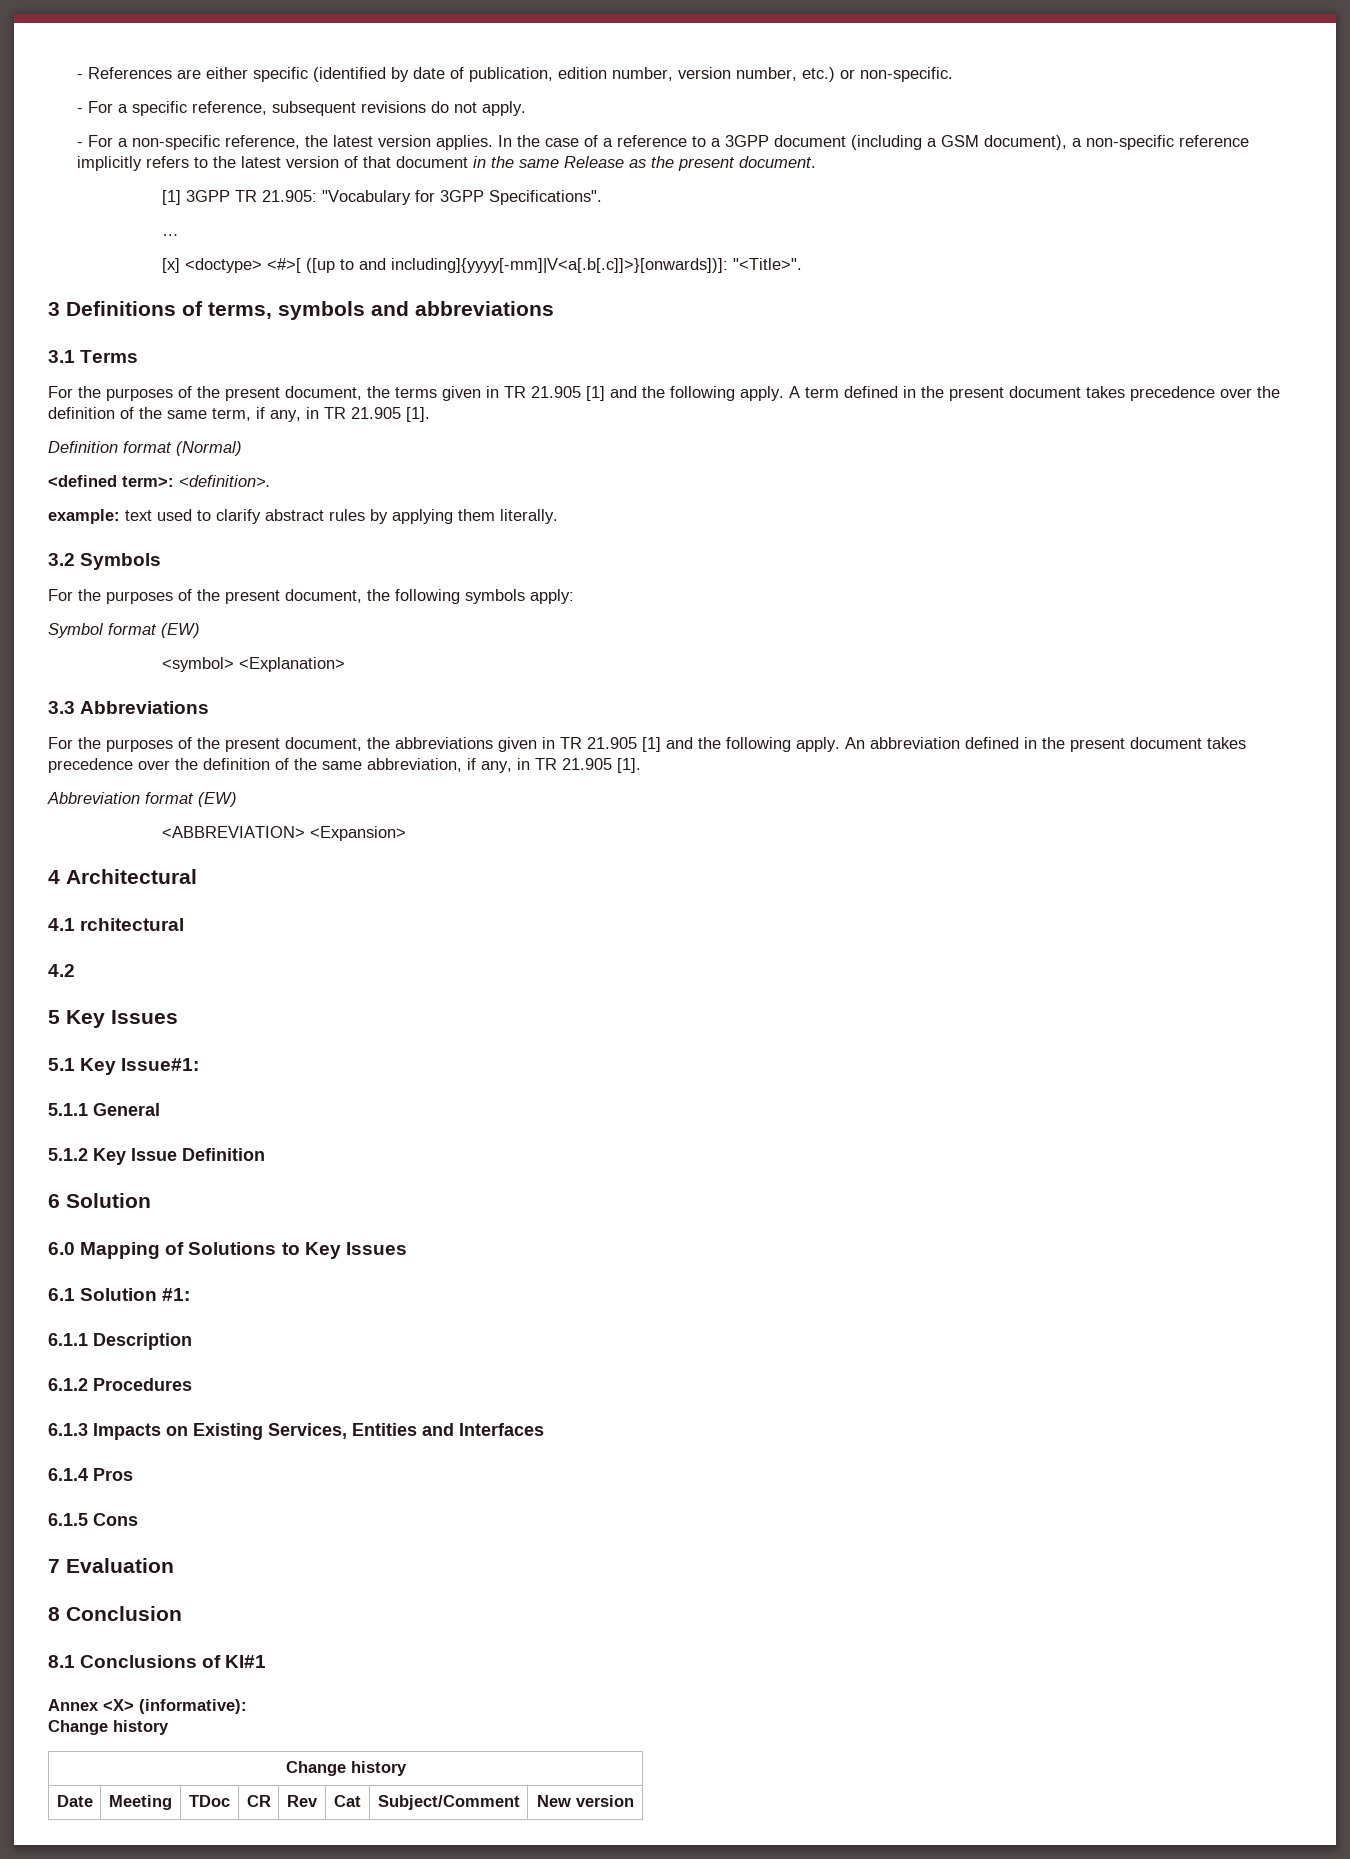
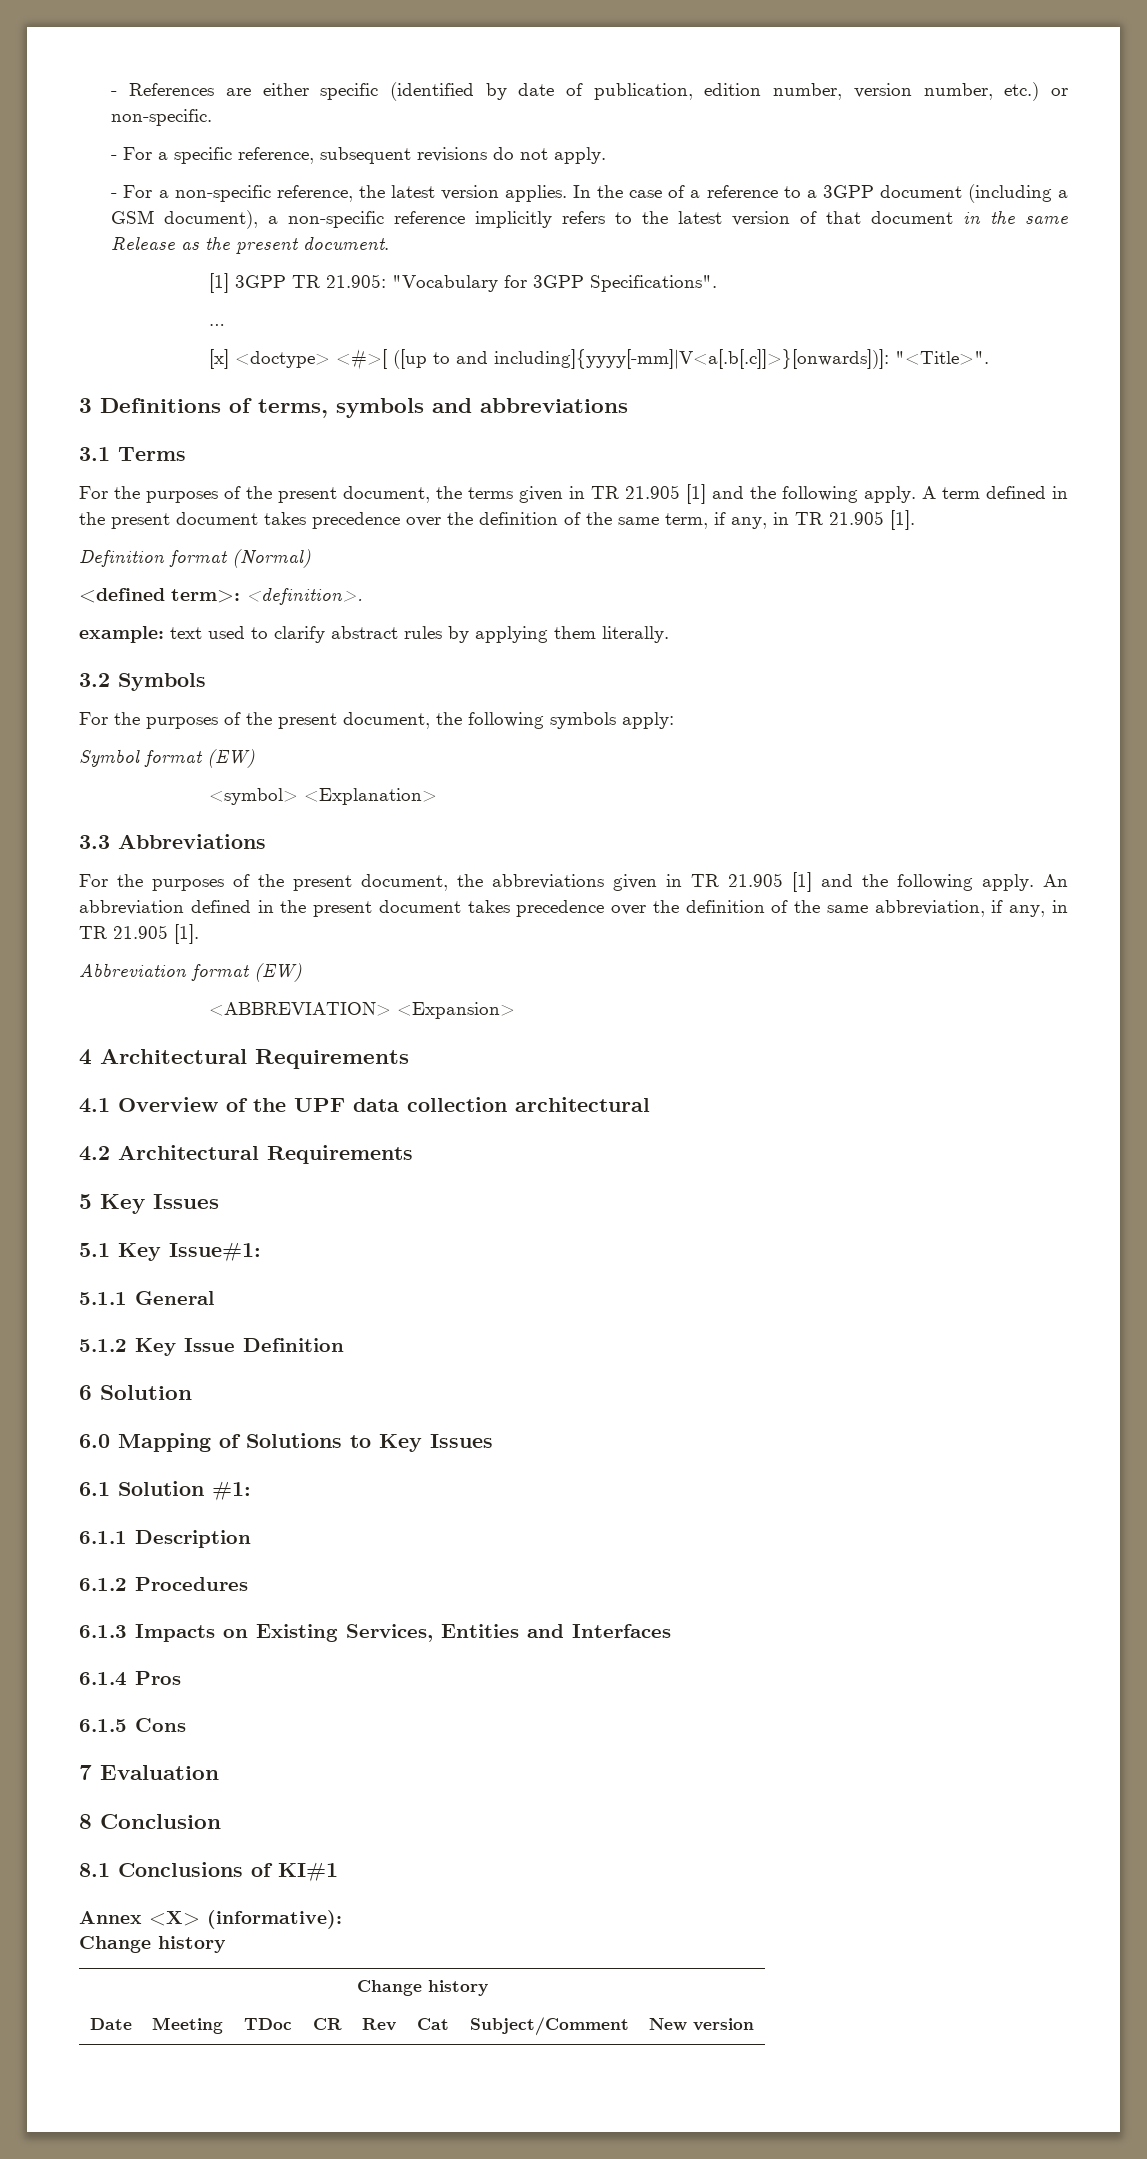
(197, 876) none -> [255,1049,409,1069] Requirements
[80,918,185,931] rchitectural -> [118,1097,650,1112] Overview of the UPF data collection architectural
(75, 970) none -> [118,1145,413,1164] Architectural Requirements

